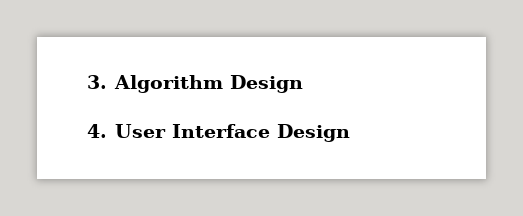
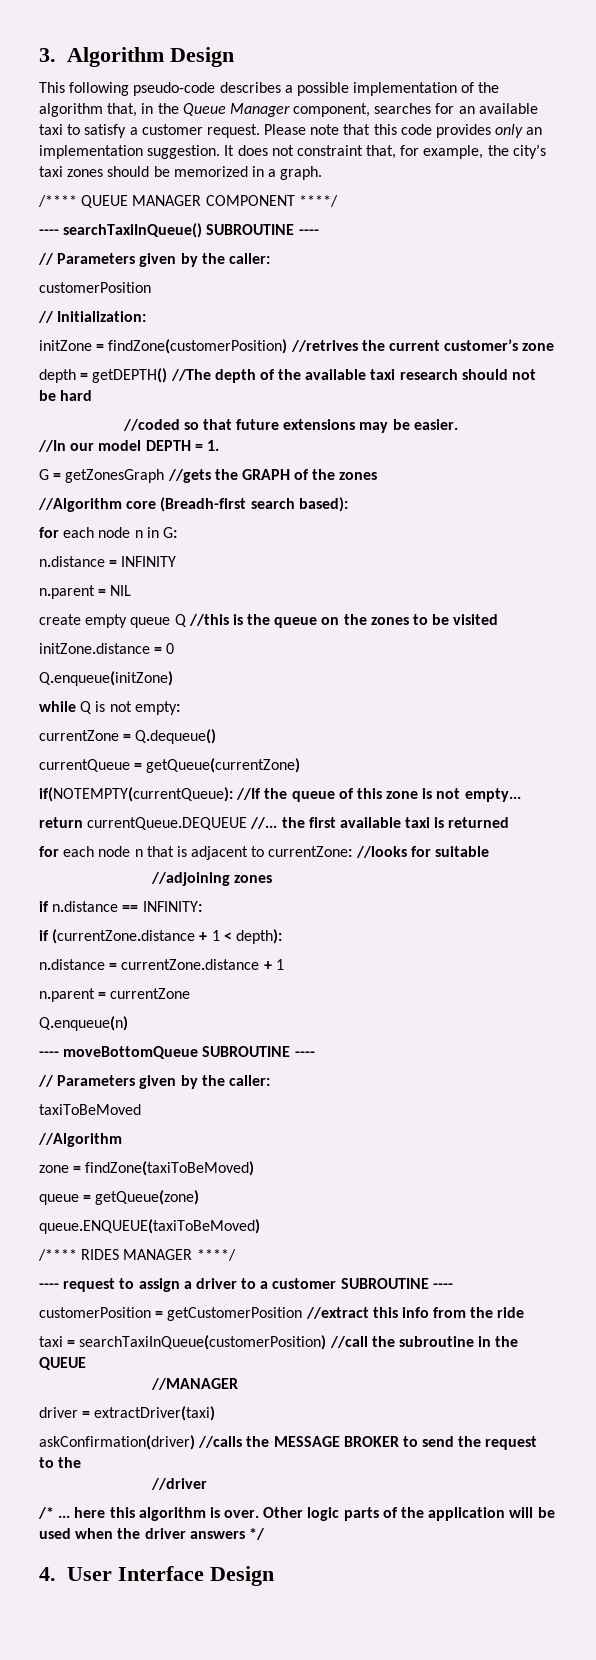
(304, 84) none -> [39,82,500,96] [39,103,538,117] [39,124,543,138] [39,144,546,159] [39,166,323,180] [38,195,338,208] [39,223,319,238] [38,253,270,267] [39,282,151,293] [38,311,147,323] [39,339,555,354] [39,368,537,383] [39,390,93,401] [122,419,458,433] [38,440,219,452] [39,469,378,483] [38,497,348,512] [39,527,177,538] [39,556,177,567] [39,585,132,599] [39,614,499,628] [39,643,175,654] [39,671,173,686] [39,701,180,715] [39,729,217,744] [39,758,301,773] [39,787,521,802] [39,817,510,830] [39,846,490,860] [150,872,272,886] [39,901,202,912] [39,929,282,944] [39,959,284,970] [39,988,191,1002] [39,1016,128,1031] [39,1046,315,1059] [38,1075,270,1089] [39,1104,141,1115] [38,1133,122,1147] [39,1161,255,1176] [39,1190,200,1205] [39,1219,260,1234] [38,1249,236,1261] [39,1278,453,1292] [39,1307,525,1321] [39,1335,519,1350] [39,1357,86,1370] [150,1378,238,1390] [39,1406,216,1421] [39,1435,538,1450] [39,1457,82,1468] [150,1478,207,1490] [38,1507,555,1521] [39,1528,265,1540] // This following pseudo-code describes a possible implementation of the algorithm that, in the Queue Manager component, searches for an available taxi to satisfy a customer request. Please note that this code provides only an implementation suggestion. It does not constraint that, for example, the city’s taxi zones should be memorized in a graph. // /**** QUEUE MANAGER COMPONENT ****/ // ---- searchTaxiInQueue() SUBROUTINE ---- // // Parameters given by the caller: // customerPosition // // Initialization: // initZone = findZone(customerPosition) //retrives the current customer’s zone // depth = getDEPTH() //The depth of the available taxi research should not be hard // //coded so that future extensions may be easier. // //In our model DEPTH = 1. // G = getZonesGraph //gets the GRAPH of the zones // //Algorithm core (Breadh-first search based): // for each node n in G: // n.distance = INFINITY // n.parent = NIL // create empty queue Q //this is the queue on the zones to be visited // initZone.distance = 0 // Q.enqueue(initZone) // while Q is not empty: // currentZone = Q.dequeue() // currentQueue = getQueue(currentZone) // if(NOTEMPTY(currentQueue): //If the queue of this zone is not empty... // return currentQueue.DEQUEUE //... the first available taxi is returned // for each node n that is adjacent to currentZone: //looks for suitable // //adjoining zones // if n.distance == INFINITY: // if (currentZone.distance + 1 < depth): // n.distance = currentZone.distance + 1 // n.parent = currentZone // Q.enqueue(n) // ---- moveBottomQueue SUBROUTINE ---- // // Parameters given by the caller: // taxiToBeMoved // //Algorithm // zone = findZone(taxiToBeMoved) // queue = getQueue(zone) // queue.ENQUEUE(taxiToBeMoved) // /**** RIDES MANAGER ****/ // ---- request to assign a driver to a customer SUBROUTINE ---- // customerPosition = getCustomerPosition //extract this info from the ride // taxi = searchTaxiInQueue(customerPosition) //call the subroutine in the QUEUE // //MANAGER // driver = extractDriver(taxi) // askConfirmation(driver) //calls the MESSAGE BROKER to send the request to the // //driver // /* ... here this algorithm is over. Other logic parts of the application will be used when the driver answers */

